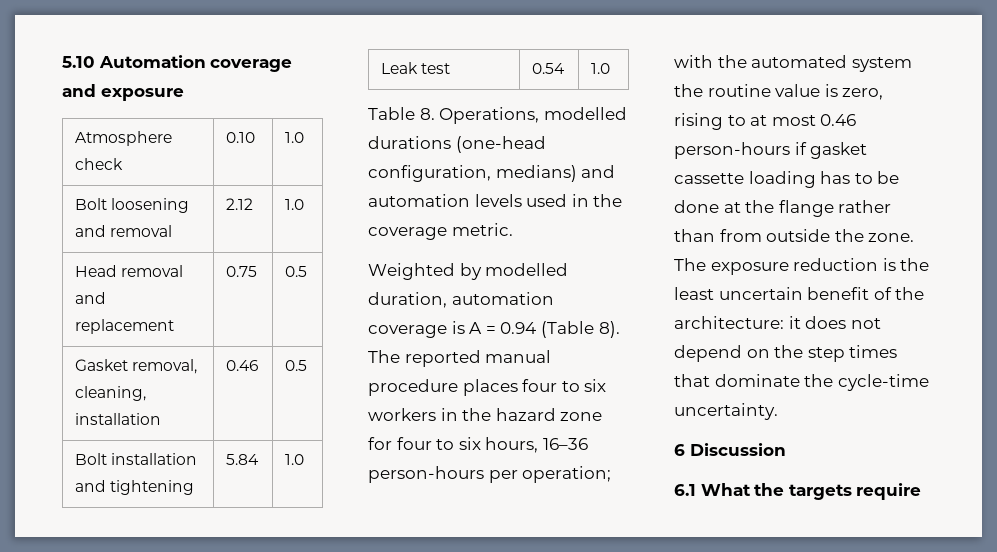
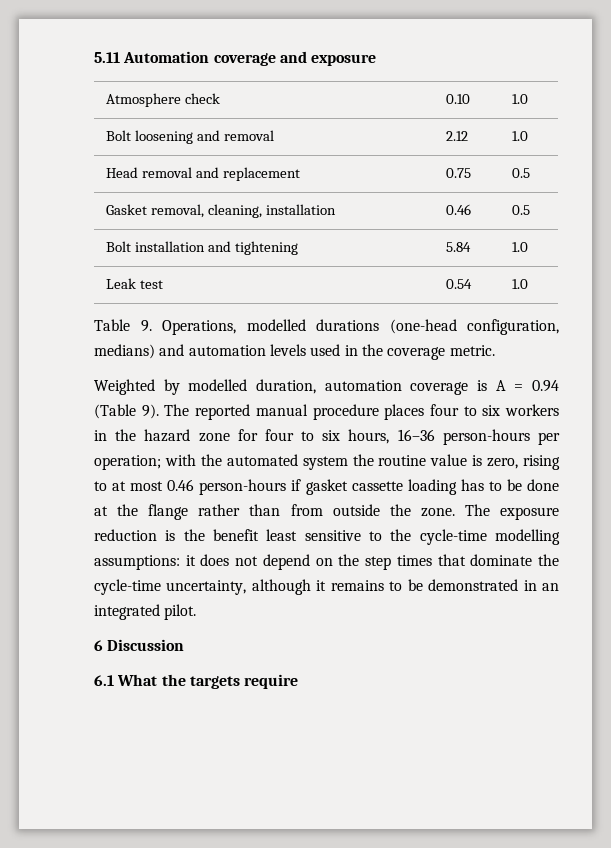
[62,56,95,68] 5.10 -> [94,52,120,63] 5.11
[419,108,435,120] 8. -> [140,320,152,332] 9.
[598,321,620,338] 8). -> [141,404,159,419] 9).
[674,287,925,300] [674,316,784,329] least uncertain benefit of the architecture: -> [213,529,560,545] [94,555,180,570] benefit least sensitive to the cycle-time modelling assumptions:
[674,403,778,420] uncertainty. -> [166,579,560,595] [94,604,197,620] uncertainty, although it remains to be demonstrated in an integrated pilot.

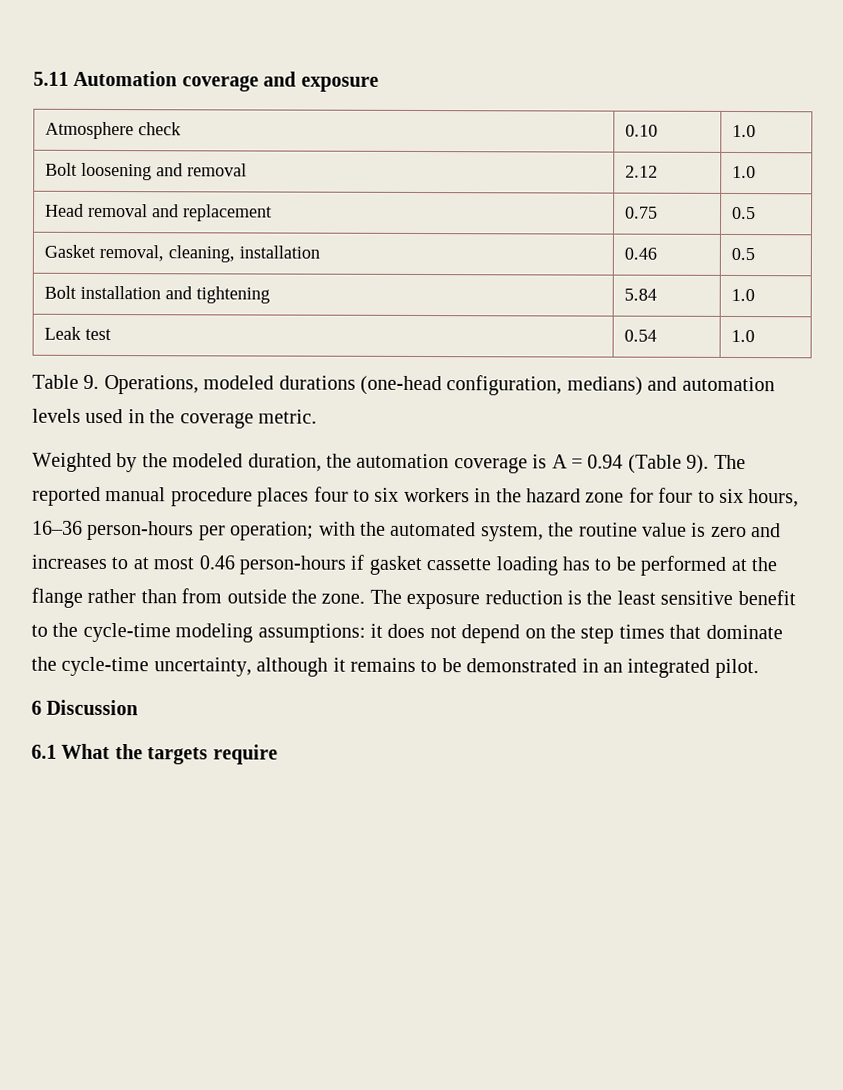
[246,319,306,331] modelled -> [203,375,275,390] modeled
[188,379,316,394] modelled duration, -> [141,453,352,472] the modeled duration, the
[302,456,348,470] system -> [480,524,544,542] system,
[487,455,560,470] zero, rising -> [710,523,782,538] [31,554,107,570] zero and increases
[527,479,559,491] done -> [640,555,727,576] performed
[213,529,259,541] benefit -> (613, 597) none
(361, 535) none -> [737,589,796,606] benefit
[494,529,560,545] modelling -> [175,623,254,643] modeling

